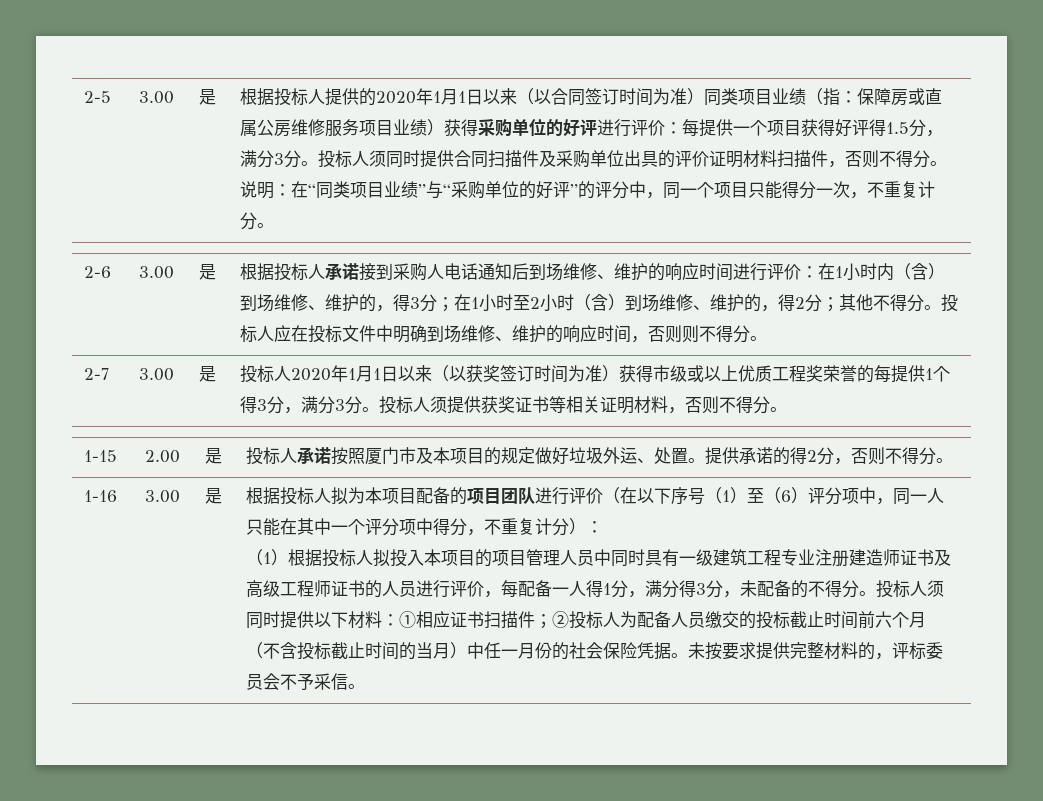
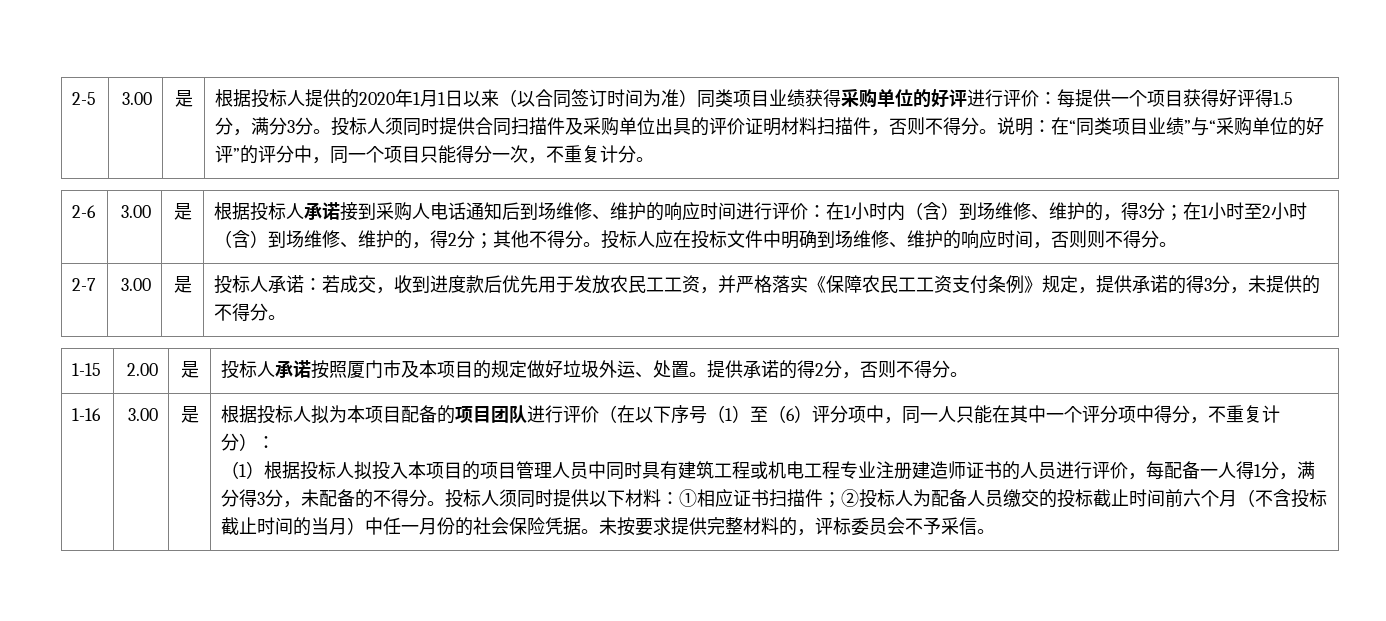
[806,88,943,106] [240,119,445,137] （指：保障房或直属公房维修服务项目业绩） -> (806, 98) none
[291,365,951,383] [240,396,720,414] 2020年1月1日以来（以获奖签订时间为准）获得市级或以上优质工程奖荣誉的每提供1个得3分，满分3分。投标人须提供获奖证书等相关证明材料，否则 -> [268,275,1321,294] 承诺：若成交，收到进度款后优先用于发放农民工工资，并严格落实《保障农民工工资支付条例》规定，提供承诺的得3分，未提供的
[679,549,714,566] 一级 -> (679, 470) none
(782, 557) none -> [750,461,841,479] 或机电工程
[934,549,952,566] [246,580,366,598] 及高级工程师证书 -> (1003, 470) none

